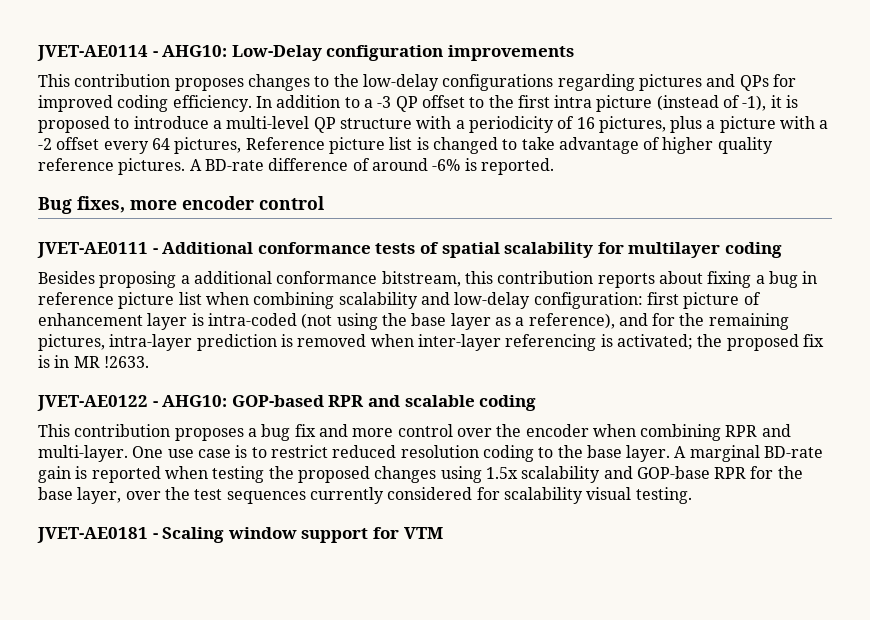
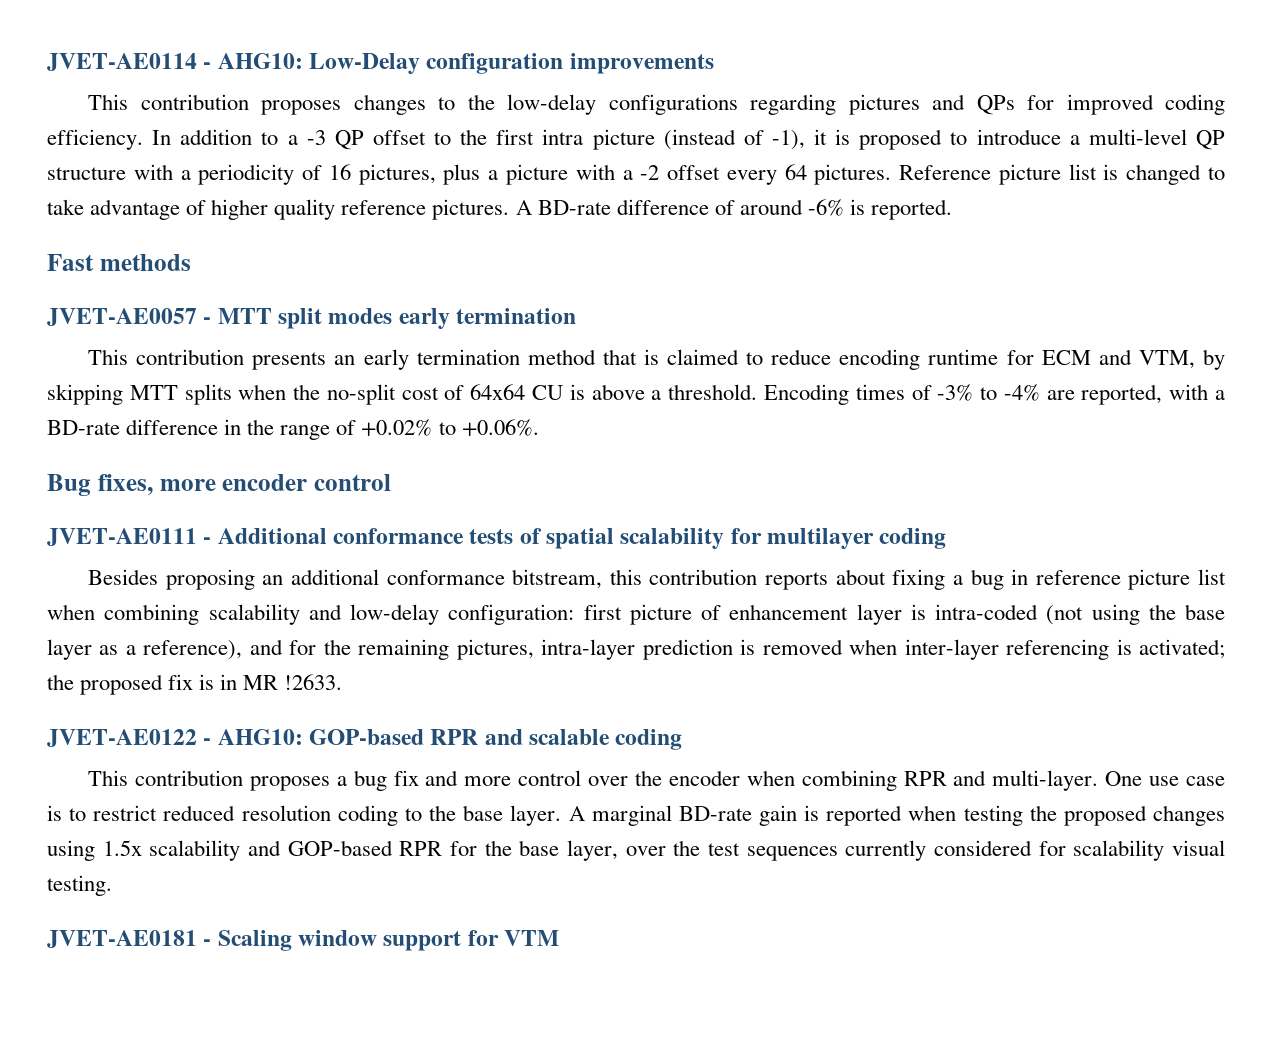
[174,137,242,154] pictures, -> [814,164,892,185] pictures.
(554, 166) none -> [47,254,191,271] [47,308,577,329] [88,349,1225,370] [47,384,1225,405] [47,419,539,440] // Fast methods // JVET-AE0057 - MTT split modes early termination // This contribution presents an early termination method that is claimed to reduce encoding runtime for ECM and VTM, by skipping MTT splits when the no-split cost of 64x64 CU is above a threshold. Encoding times of -3% to -4% are reported, with a BD-rate difference in the range of +0.02% to +0.06%.
[180,275,190,284] a -> [262,575,284,585] an
[636,466,710,479] GOP-base -> [287,840,393,856] GOP-based

